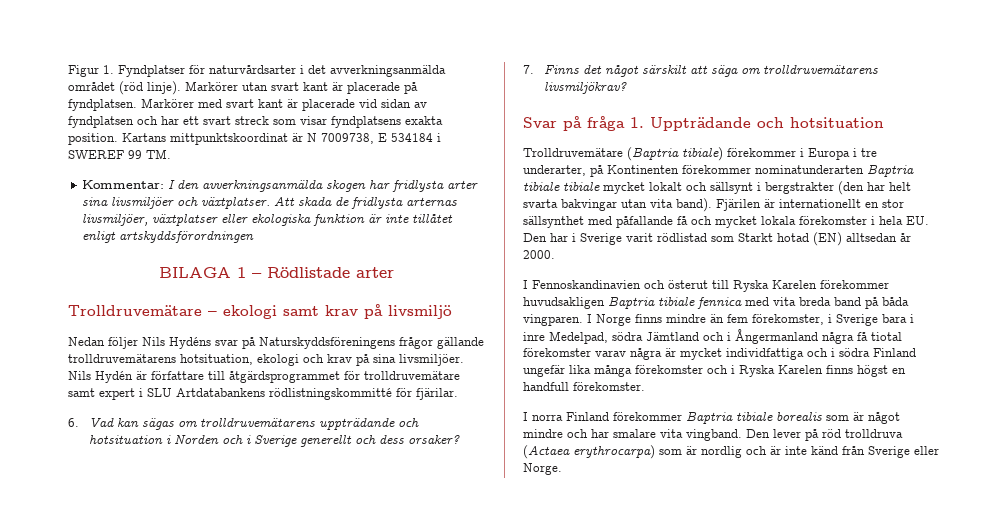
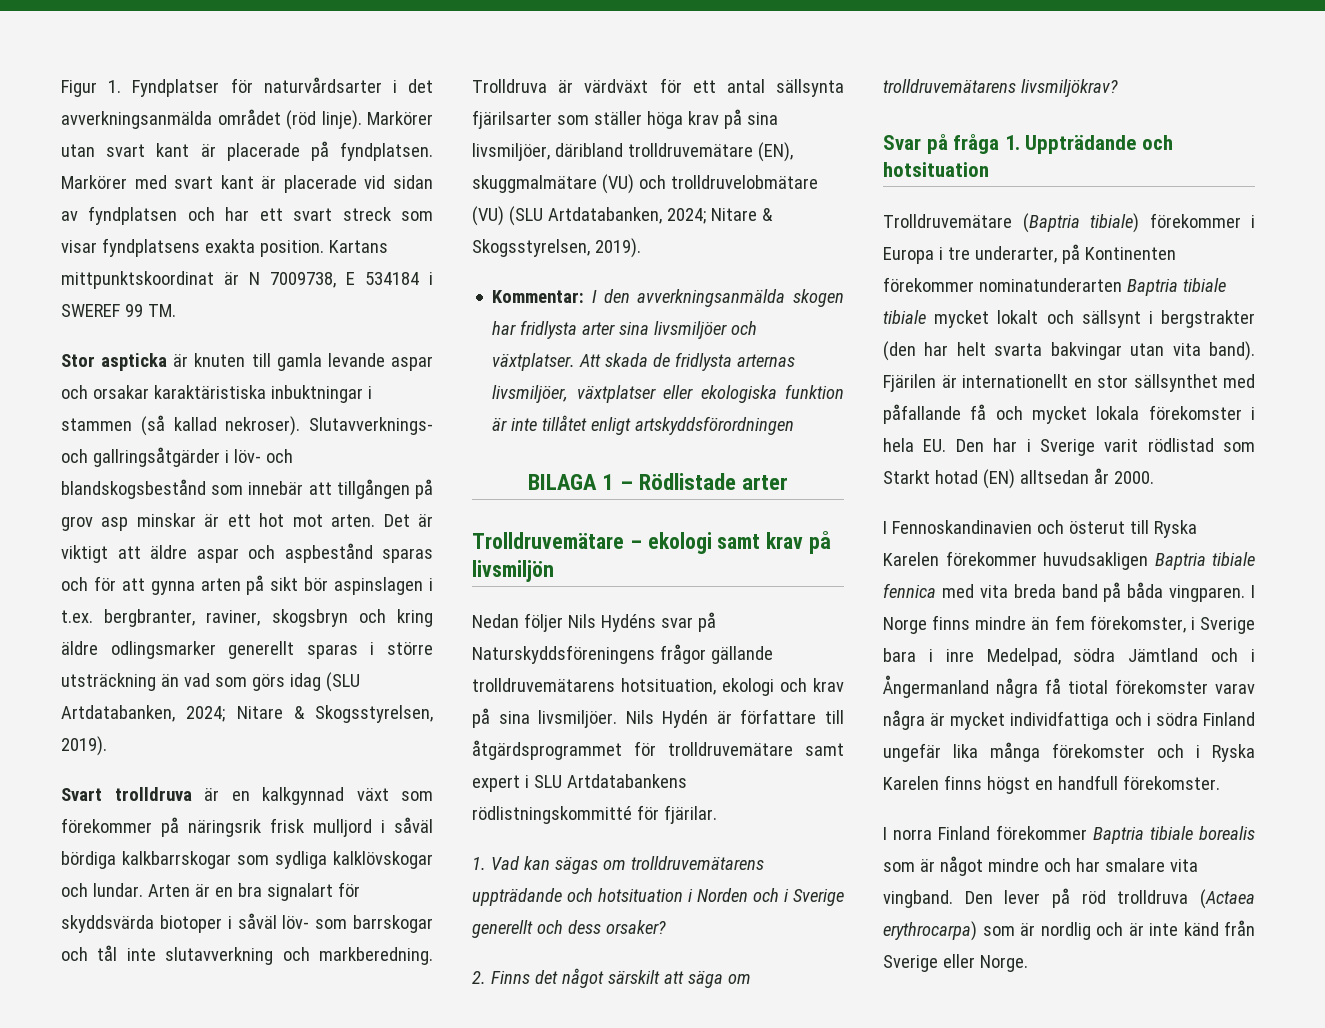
(171, 154) none -> [61,353,434,371] [61,385,372,403] [61,415,433,436] [61,447,293,467] [61,479,433,499] [61,513,434,531] [61,543,433,563] [61,575,434,595] [61,609,433,627] [61,641,433,659] [61,672,360,692] [61,705,433,723] [61,736,107,756] [61,787,433,805] [61,817,433,837] [61,851,433,869] [61,882,360,901] [61,913,433,933] [61,945,433,965] [472,78,844,97] [472,109,778,129] [472,142,793,162] [472,174,818,194] [472,206,773,226] [472,238,641,258] // Stor aspticka är knuten till gamla levande aspar och orsakar karaktäristiska inbuktningar i stammen (så kallad nekroser). Slutavverknings- och gallringsåtgärder i löv- och blandskogsbestånd som innebär att tillgången på grov asp minskar är ett hot mot arten. Det är viktigt att äldre aspar och aspbestånd sparas och för att gynna arten på sikt bör aspinslagen i t.ex. bergbranter, raviner, skogsbryn och kring äldre odlingsmarker generellt sparas i större utsträckning än vad som görs idag (SLU Artdatabanken, 2024; Nitare & Skogsstyrelsen, 2019). // Svart trolldruva är en kalkgynnad växt som förekommer på näringsrik frisk mulljord i såväl bördiga kalkbarrskogar som sydliga kalklövskogar och lundar. Arten är en bra signalart för skyddsvärda biotoper i såväl löv- som barrskogar och tål inte slutavverkning och markberedning. Trolldruva är värdväxt för ett antal sällsynta fjärilsarter som ställer höga krav på sina livsmiljöer, däribland trolldruvemätare (EN), skuggmalmätare (VU) och trolldruvelobmätare (VU) (SLU Artdatabanken, 2024; Nitare & Skogsstyrelsen, 2019).
[388,305,452,319] livsmiljö -> [472,560,554,582] livsmiljön
[68,418,79,427] 6. -> [472,857,486,870] 1.
[523,65,534,74] 7. -> [472,971,486,984] 2.

